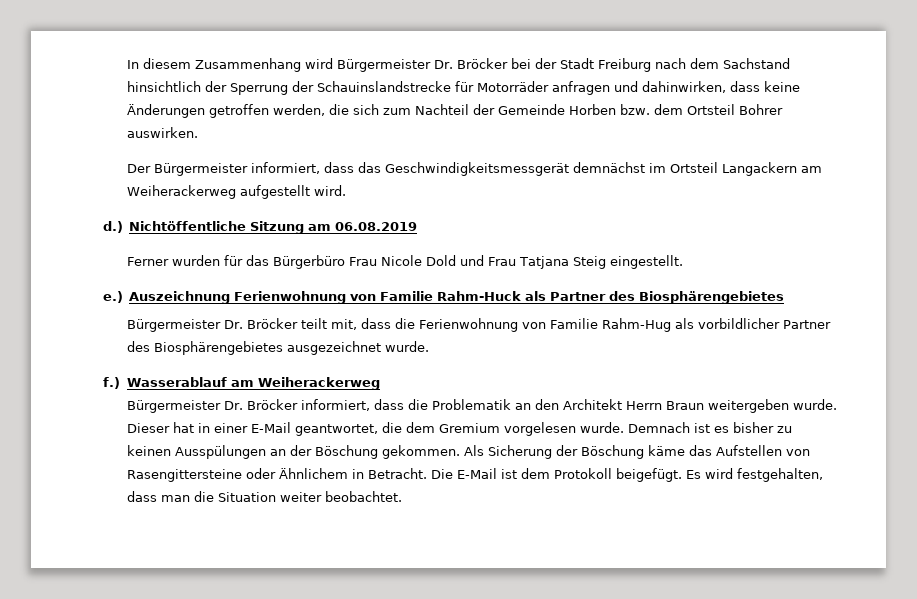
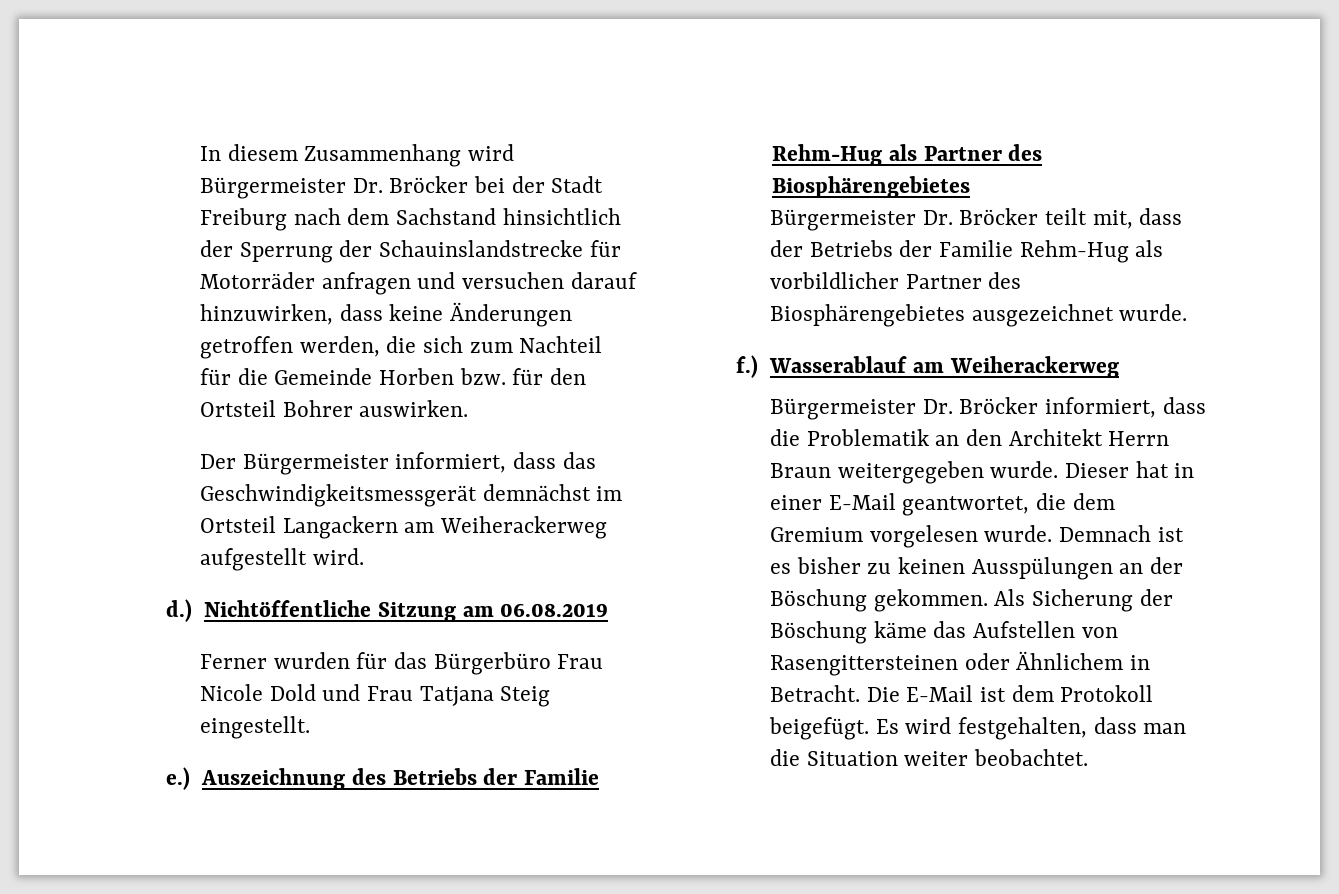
[642,81,727,93] dahinwirken, -> [461,272,637,289] [200,304,334,325] versuchen darauf hinzuwirken,
[473,104,496,115] der -> [200,368,268,385] für die
[654,104,684,115] dem -> [512,368,586,385] für den
[234,291,522,304] Ferienwohnung von Familie Rahm-Huck -> [351,768,599,785] [772,144,883,166] des Betriebs der Familie Rehm-Hug
[395,318,672,332] die Ferienwohnung von Familie Rahm-Hug -> [770,240,1129,263] der Betriebs der Familie Rehm-Hug
[708,399,790,413] weitergeben -> [837,461,984,484] weitergegeben
[127,469,243,482] Rasengittersteine -> [770,655,959,676] Rasengittersteinen

